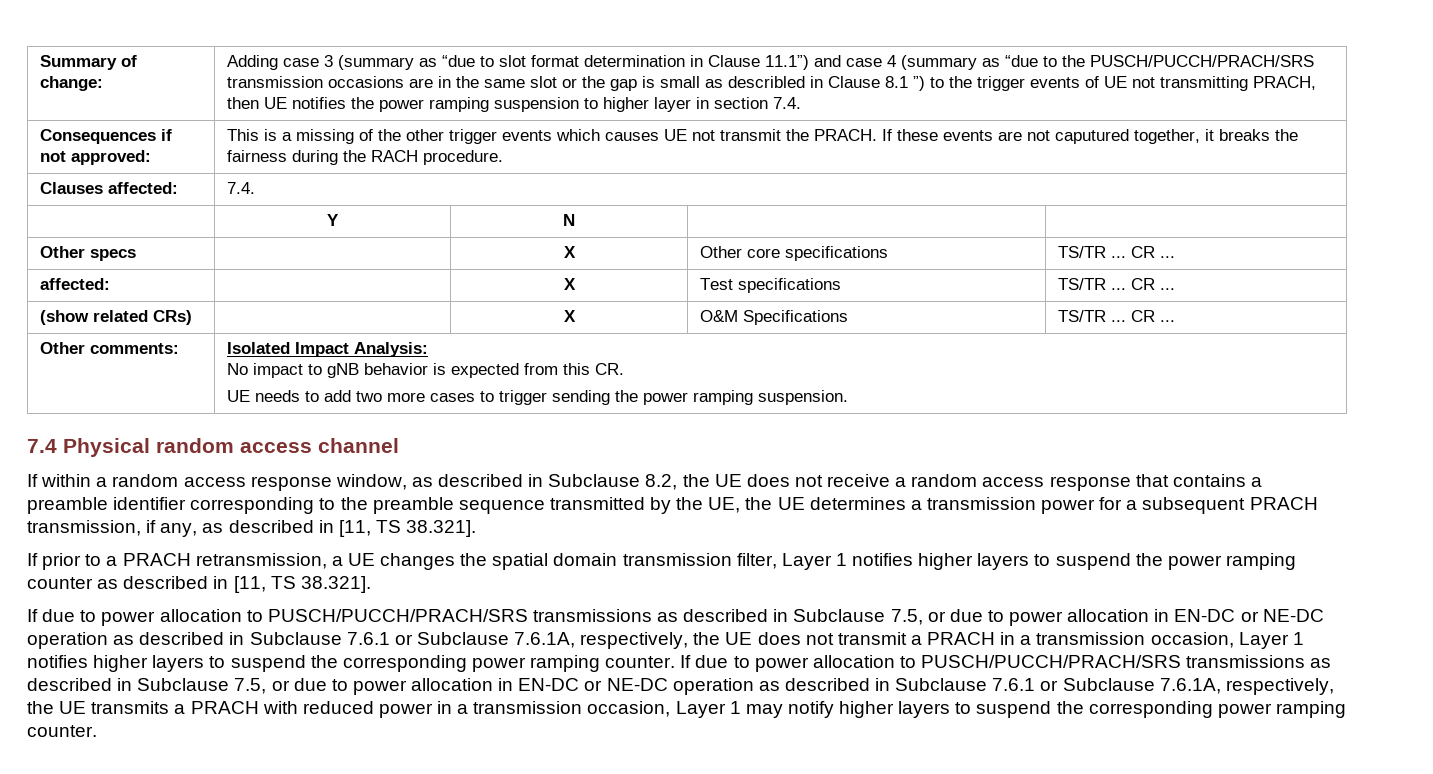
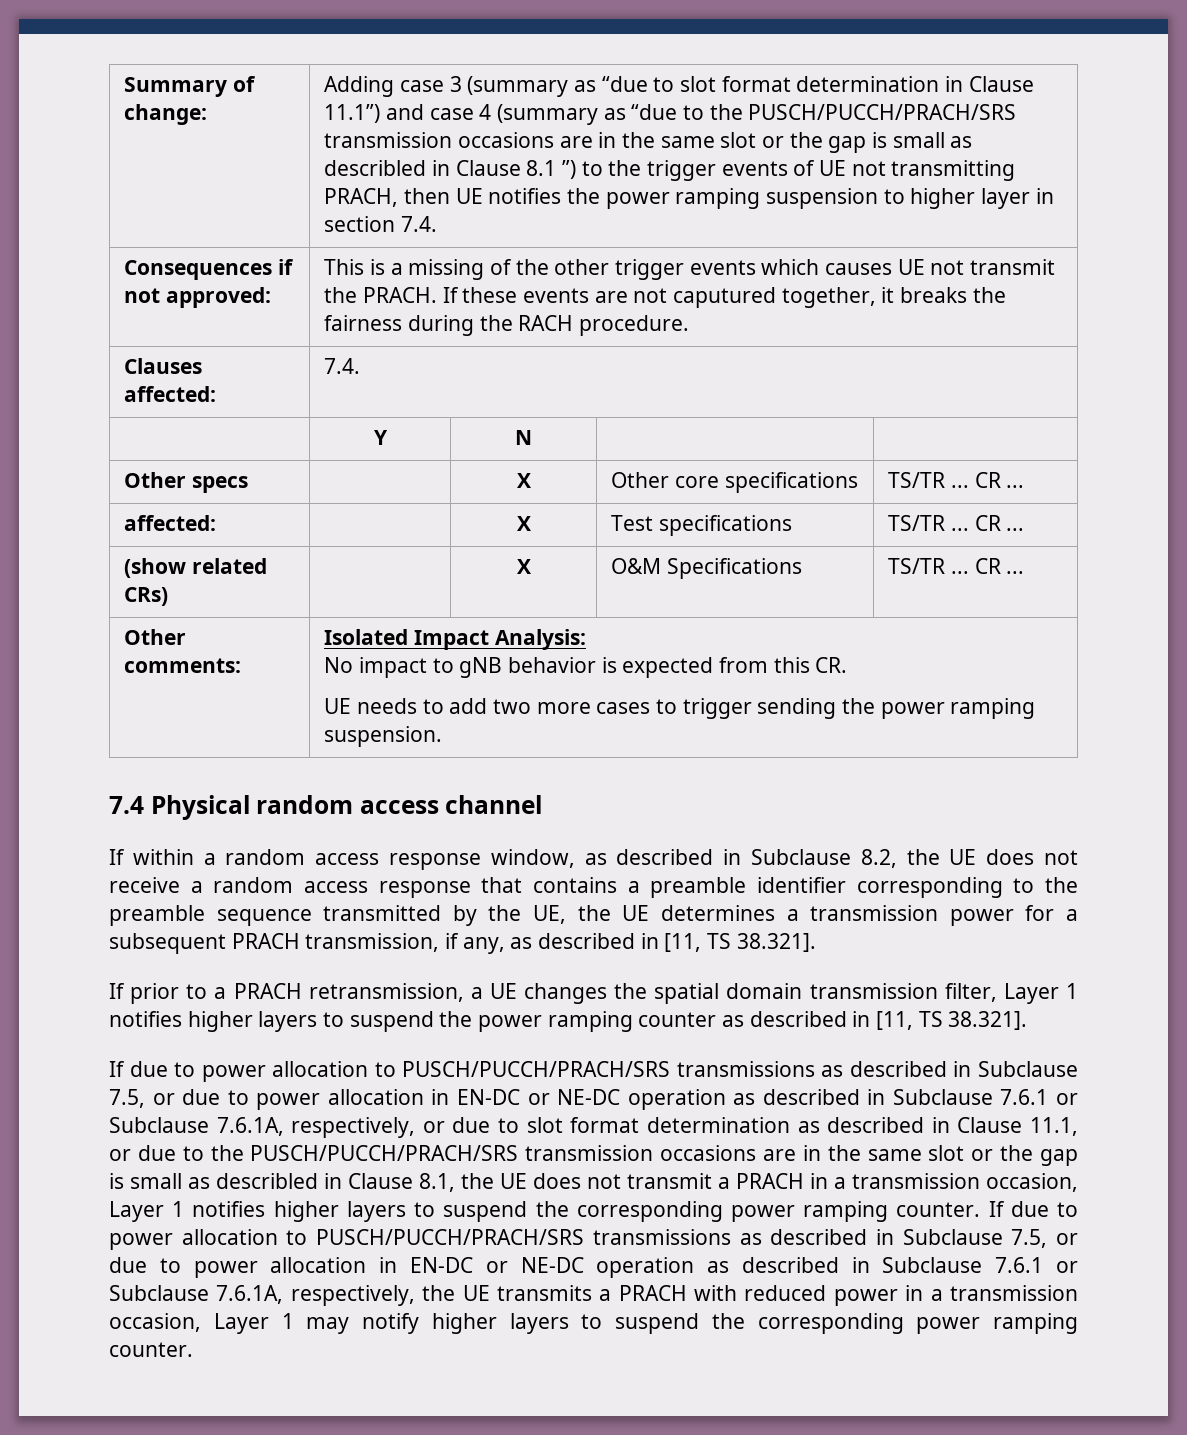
(689, 640) none -> [422,1117,1078,1136] [109,1145,1079,1166] [109,1173,455,1192] or due to slot format determination as described in Clause 11.1, or due to the PUSCH/PUCCH/PRACH/SRS transmission occasions are in the same slot or the gap is small as describled in Clause 8.1,

